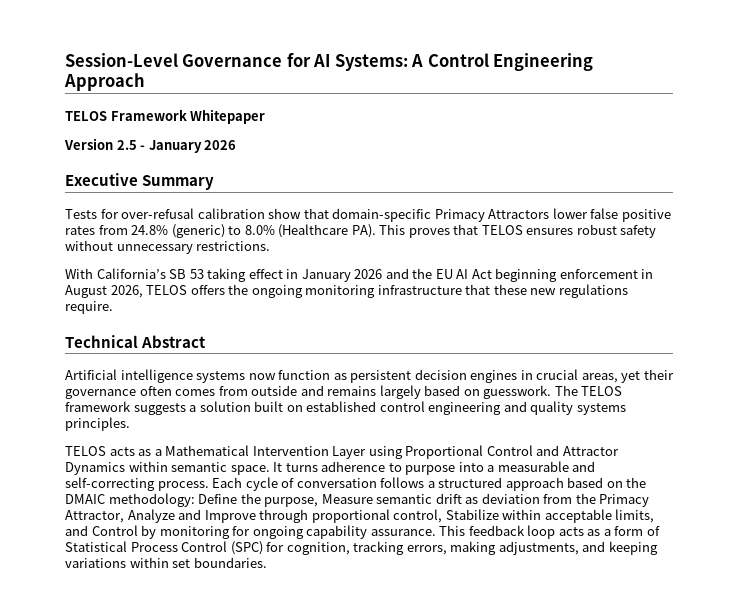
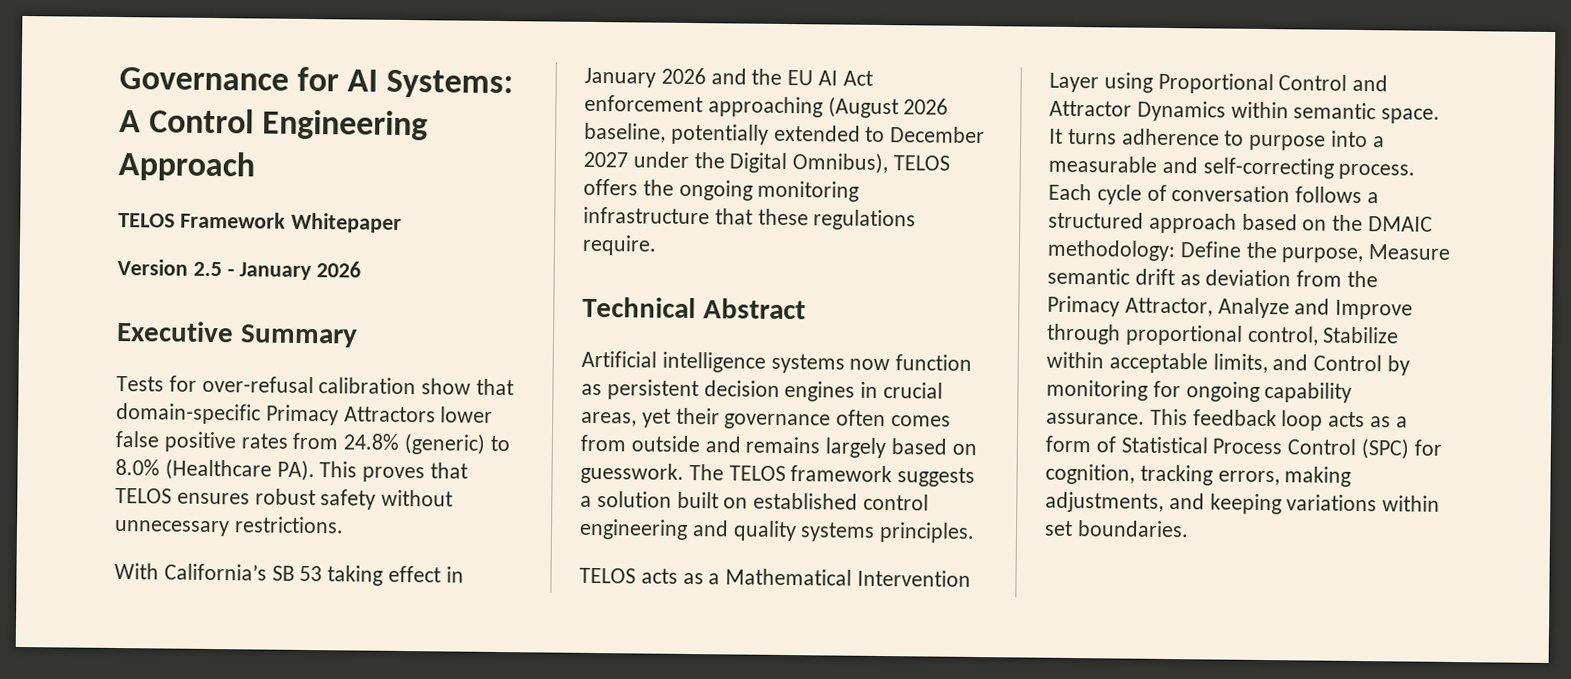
[65,53,178,67] Session-Level -> (119, 79) none
[495,268,654,282] [65,285,143,298] beginning enforcement in August 2026, -> [584,94,949,119] [584,122,986,145] [583,151,889,175] enforcement approaching (August 2026 baseline, potentially extended to December 2027 under the Digital Omnibus),
[530,288,557,295] new -> (809, 217) none

